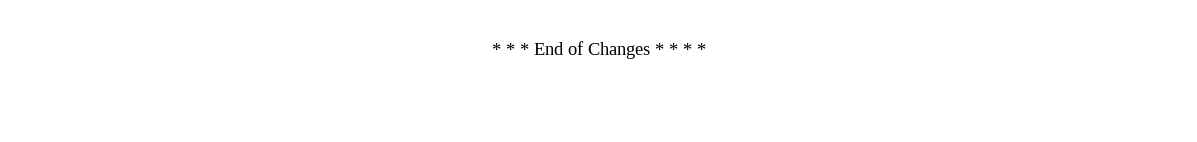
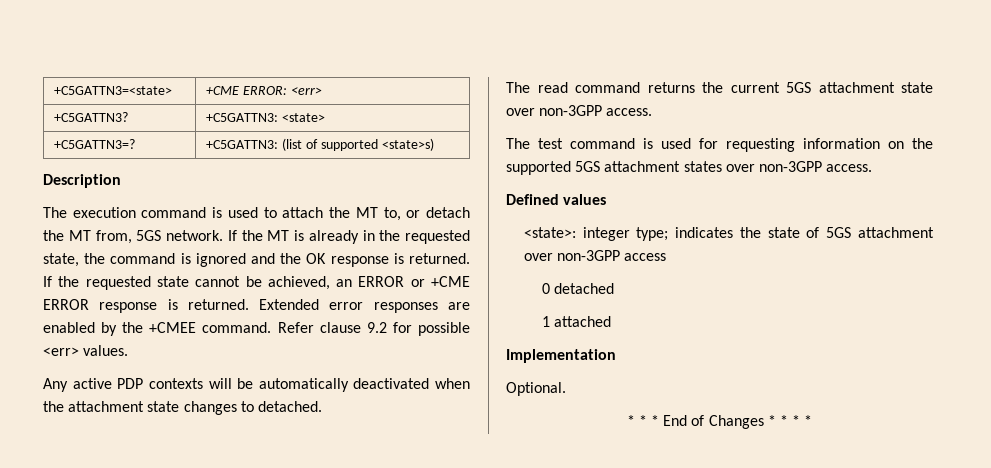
(491, 49) none -> [54,86,173,95] [206,86,323,95] [54,112,129,122] [206,113,326,122] [54,139,136,149] [206,138,434,151] [43,174,121,188] [43,207,471,221] [43,230,470,244] [43,253,470,267] [43,276,471,290] [43,299,470,313] [43,322,470,336] [43,345,129,356] [43,378,470,392] [43,401,322,415] [506,82,933,93] [506,105,653,116] [506,138,933,152] [506,161,873,175] [506,194,607,205] [523,227,934,241] [523,250,667,261] [541,283,614,294] [541,316,611,327] [506,349,616,363] [506,382,566,396] +C5GATTN3=<state> | +CME ERROR: <err> // +C5GATTN3? | +C5GATTN3: <state> // +C5GATTN3=? | +C5GATTN3: (list of supported <state>s) // Description // The execution command is used to attach the MT to, or detach the MT from, 5GS network. If the MT is already in the requested state, the command is ignored and the OK response is returned. If the requested state cannot be achieved, an ERROR or +CME ERROR response is returned. Extended error responses are enabled by the +CMEE command. Refer clause 9.2 for possible <err> values. // Any active PDP contexts will be automatically deactivated when the attachment state changes to detached. // The read command returns the current 5GS attachment state over non-3GPP access. // The test command is used for requesting information on the supported 5GS attachment states over non-3GPP access. // Defined values // <state>: integer type; indicates the state of 5GS attachment over non-3GPP access // 0 detached // 1 attached // Implementation // Optional. //

